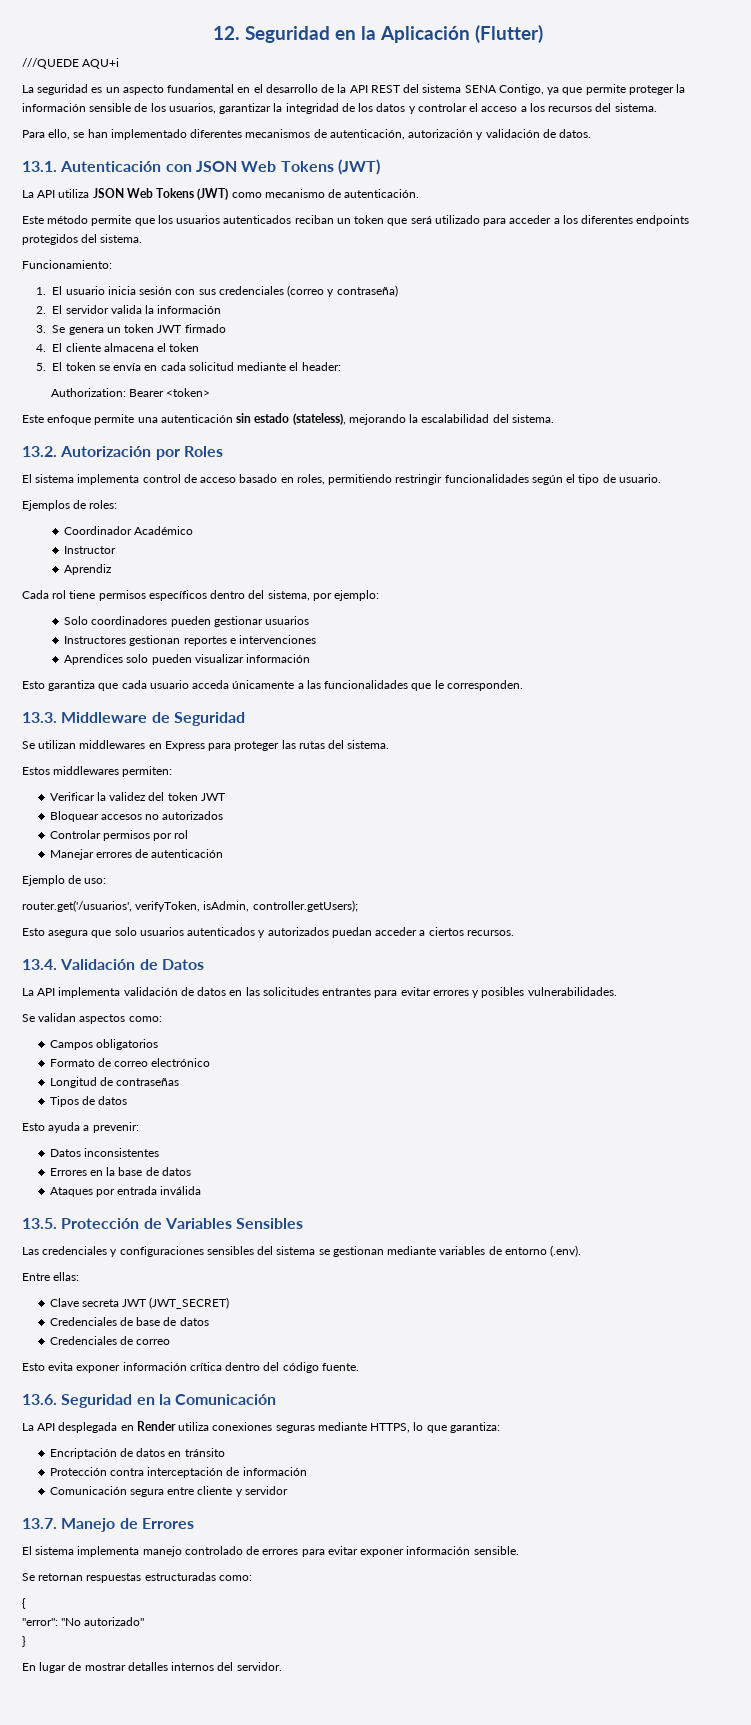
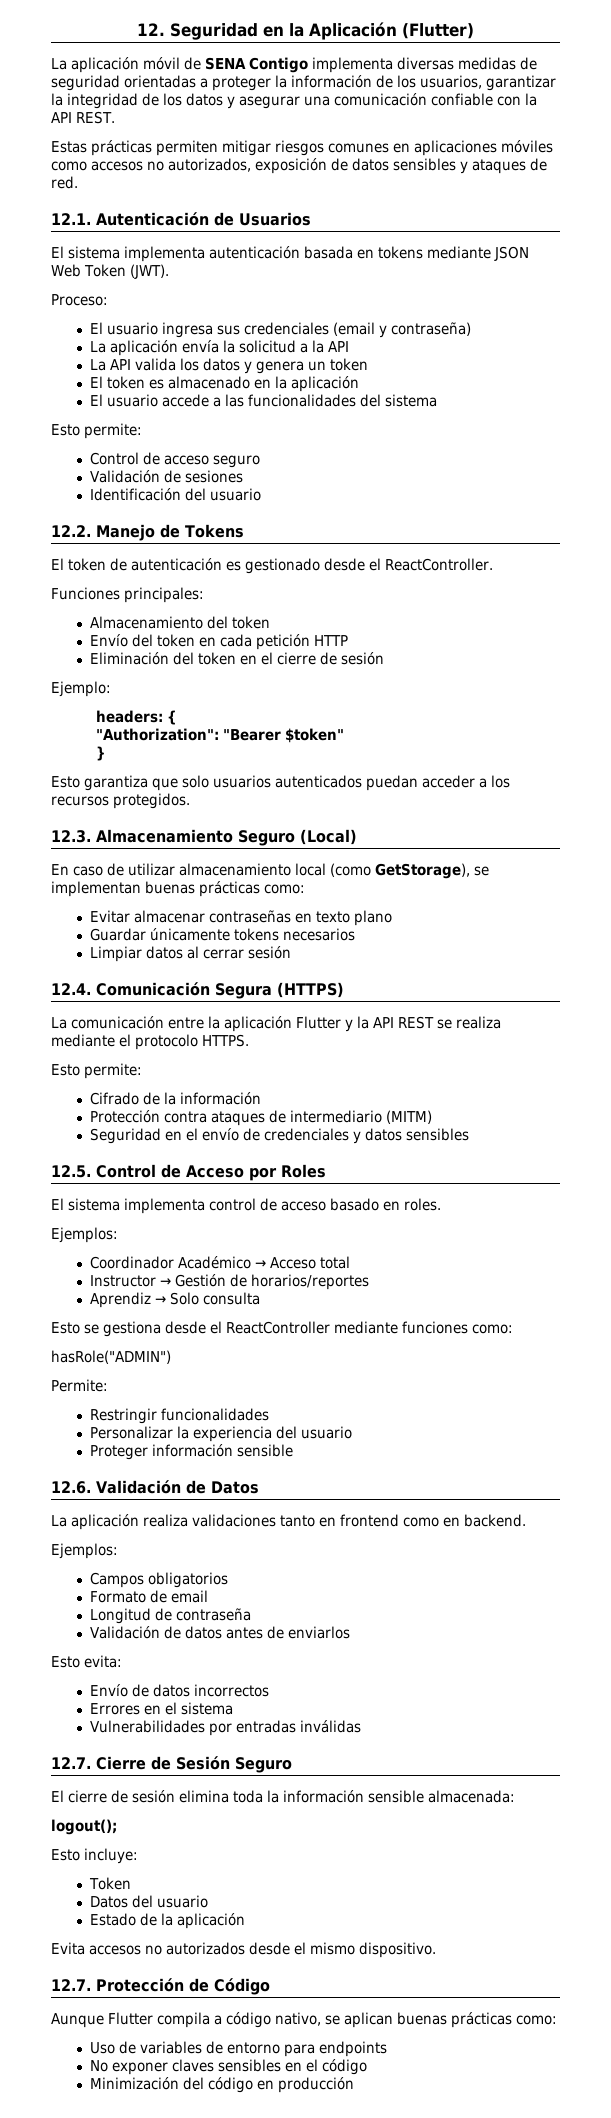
[22,58,120,69] [22,84,626,95] // ///QUEDE AQU+i // La seguridad es un aspecto fundamental en el desarrollo de la API REST del sistema SENA Contigo, ya que permite -> [51,57,537,73] [51,75,208,91] // La aplicación móvil de SENA Contigo implementa diversas medidas de seguridad orientadas a
[89,103,132,112] sensible -> (372, 81) none
[417,103,657,112] [22,129,592,140] [22,159,380,175] [22,188,420,200] [22,215,690,226] [22,234,143,245] [22,260,112,269] [36,285,398,297] [36,305,222,314] [36,324,226,335] [36,343,200,352] [36,362,341,371] [50,388,211,397] [22,413,554,425] [22,446,152,457] controlar el acceso a los recursos del sistema. // Para ello, se han implementado diferentes mecanismos de autenticación, autorización y validación de datos. // 13.1. Autenticación con JSON Web Tokens (JWT) // La API utiliza JSON Web Tokens (JWT) como mecanismo de autenticación. // Este método permite que los usuarios autenticados reciban un token que será utilizado para acceder a los diferentes endpoints protegidos del sistema. // Funcionamiento: // 1. El usuario inicia sesión con sus credenciales (correo y contraseña) // 2. El servidor valida la información // 3. Se genera un token JWT firmado // 4. El cliente almacena el token // 5. El token se envía en cada solicitud mediante el header: // Authorization: Bearer <token> // Este enfoque permite una autenticación sin estado (stateless), mejorando la escalabilidad del sistema. // 13.2. Autorización -> [239,93,537,109] [51,111,115,124] [51,140,553,156] [51,158,547,174] [51,176,78,189] [51,212,311,226] [51,246,529,262] [51,264,169,279] [51,294,108,306] [89,322,471,338] [89,340,349,356] [89,358,368,374] [89,376,359,392] [89,394,437,407] [51,423,142,439] [89,452,260,468] [89,470,243,483] [89,488,261,501] [51,524,244,541] [51,558,493,574] [51,587,204,603] [89,616,270,629] [89,634,348,650] [89,652,384,665] [51,681,111,697] [96,710,178,725] [96,728,345,743] [96,746,107,761] [51,775,510,791] [51,793,190,809] [51,829,357,846] [51,863,489,879] [51,881,305,897] [89,910,392,926] [89,928,355,941] [89,946,291,962] [51,982,344,999] [51,1016,501,1032] [51,1034,249,1050] [51,1063,142,1079] [89,1092,261,1105] [89,1110,432,1126] [89,1128,469,1144] [51,1164,244,1178] asegurar una comunicación confiable con la API REST. // Estas prácticas permiten mitigar riesgos comunes en aplicaciones móviles como accesos no autorizados, exposición de datos sensibles y ataques de red. // 12.1. Autenticación de Usuarios // El sistema implementa autenticación basada en tokens mediante JSON Web Token (JWT). // Proceso: // El usuario ingresa sus credenciales (email y contraseña) // La aplicación envía la solicitud a la API // La API valida los datos y genera un token // El token es almacenado en la aplicación // El usuario accede a las funcionalidades del sistema // Esto permite: // Control de acceso seguro // Validación de sesiones // Identificación del usuario // 12.2. Manejo de Tokens // El token de autenticación es gestionado desde el ReactController. // Funciones principales: // Almacenamiento del token // Envío del token en cada petición HTTP // Eliminación del token en el cierre de sesión // Ejemplo: // headers: { // "Authorization": "Bearer $token" // } // Esto garantiza que solo usuarios autenticados puedan acceder a los recursos protegidos. // 12.3. Almacenamiento Seguro (Local) // En caso de utilizar almacenamiento local (como GetStorage), se implementan buenas prácticas como: // Evitar almacenar contraseñas en texto plano // Guardar únicamente tokens necesarios // Limpiar datos al cerrar sesión // 12.4. Comunicación Segura (HTTPS) // La comunicación entre la aplicación Flutter y la API REST se realiza mediante el protocolo HTTPS. // Esto permite: // Cifrado de la información // Protección contra ataques de intermediario (MITM) // Seguridad en el envío de credenciales y datos sensibles // 12.5. Control de Acceso
[296,474,661,485] [22,500,118,511] [64,526,194,535] [64,546,117,554] [64,564,113,575] [22,590,380,601] [64,616,310,627] [64,635,317,646] [64,654,311,665] [22,680,523,691] [22,712,245,726] [22,740,390,751] [22,766,173,777] [49,792,225,801] [49,811,224,822] [49,830,189,841] [49,849,224,860] [22,875,107,886] [22,900,358,912] [22,927,514,938] [22,959,204,970] [22,987,617,998] [22,1013,162,1024] roles, permitiendo restringir funcionalidades según el tipo de usuario. // Ejemplos de roles: // Coordinador Académico // Instructor // Aprendiz // Cada rol tiene permisos específicos dentro del sistema, por ejemplo: // Solo coordinadores pueden gestionar usuarios // Instructores gestionan reportes e intervenciones // Aprendices solo pueden visualizar información // Esto garantiza que cada usuario acceda únicamente a las funcionalidades que le corresponden. // 13.3. Middleware de Seguridad // Se utilizan middlewares en Express para proteger las rutas del sistema. // Estos middlewares permiten: // Verificar la validez del token JWT // Bloquear accesos no autorizados // Controlar permisos por rol // Manejar errores de autenticación // Ejemplo de uso: // router.get('/usuarios', verifyToken, isAdmin, controller.getUsers); // Esto asegura que solo usuarios autenticados y autorizados puedan acceder a ciertos recursos. // 13.4. Validación de Datos // La API implementa validación de datos en las solicitudes entrantes para evitar errores y posibles vulnerabilidades. // Se validan aspectos como: -> [404,1198,441,1211] [51,1227,118,1243] [89,1256,350,1269] [89,1274,369,1290] [89,1292,260,1308] [51,1321,513,1337] [51,1350,171,1364] [51,1379,108,1392] [89,1408,269,1424] [89,1426,352,1442] [89,1444,293,1460] [51,1480,259,1494] [51,1514,526,1530] [51,1543,118,1559] roles. // Ejemplos: // Coordinador Académico → Acceso total // Instructor → Gestión de horarios/reportes // Aprendiz → Solo consulta // Esto se gestiona desde el ReactController mediante funciones como: // hasRole("ADMIN") // Permite: // Restringir funcionalidades // Personalizar la experiencia del usuario // Proteger información sensible // 12.6. Validación de Datos // La aplicación realiza validaciones tanto en frontend como en backend. // Ejemplos:
[114,1058,211,1067] correo electrónico -> [170,1590,208,1603] email
[116,1078,180,1086] [49,1096,128,1107] [22,1122,139,1133] [49,1148,159,1157] [49,1167,191,1176] [49,1186,202,1197] [22,1218,304,1229] [22,1245,582,1257] [22,1272,80,1281] [49,1297,230,1309] [49,1317,209,1326] [49,1336,171,1345] [22,1362,359,1373] [22,1394,277,1408] [22,1421,500,1433] [49,1448,225,1459] [49,1467,307,1478] [49,1486,288,1497] [22,1518,194,1532] [22,1546,519,1557] [22,1572,252,1583] [22,1598,26,1609] [22,1617,145,1626] [22,1636,26,1647] [22,1662,282,1673] contraseñas // Tipos de datos // Esto ayuda a prevenir: // Datos inconsistentes // Errores en la base de datos // Ataques por entrada inválida // 13.5. Protección de Variables Sensibles // Las credenciales y configuraciones sensibles del sistema se gestionan mediante variables de entorno (.env). // Entre ellas: // Clave secreta JWT (JWT_SECRET) // Credenciales de base de datos // Credenciales de correo // Esto evita exponer información crítica dentro del código fuente. // 13.6. Seguridad en la Comunicación // La API desplegada en Render utiliza conexiones seguras mediante HTTPS, lo que garantiza: // Encriptación de datos en tránsito // Protección contra interceptación de información // Comunicación segura entre cliente y servidor // 13.7. Manejo de Errores // El sistema implementa manejo controlado de errores para evitar exponer información sensible. // Se retornan respuestas estructuradas como: // { // "error": "No autorizado" // } // En lugar de mostrar detalles internos del servidor. -> [175,1608,251,1621] [89,1626,350,1639] [51,1655,122,1668] [89,1684,269,1697] [89,1702,233,1715] [89,1720,361,1736] [51,1756,292,1773] [51,1790,515,1803] [51,1819,117,1835] [51,1848,138,1864] [88,1877,131,1890] [89,1895,208,1908] [89,1913,245,1929] [51,1942,436,1958] [51,1978,270,1995] [51,2012,557,2028] [89,2041,387,2057] [89,2059,367,2075] [89,2077,354,2093] contraseña // Validación de datos antes de enviarlos // Esto evita: // Envío de datos incorrectos // Errores en el sistema // Vulnerabilidades por entradas inválidas // 12.7. Cierre de Sesión Seguro // El cierre de sesión elimina toda la información sensible almacenada: // logout(); // Esto incluye: // Token // Datos del usuario // Estado de la aplicación // Evita accesos no autorizados desde el mismo dispositivo. // 12.7. Protección de Código // Aunque Flutter compila a código nativo, se aplican buenas prácticas como: // Uso de variables de entorno para endpoints // No exponer claves sensibles en el código // Minimización del código en producción

